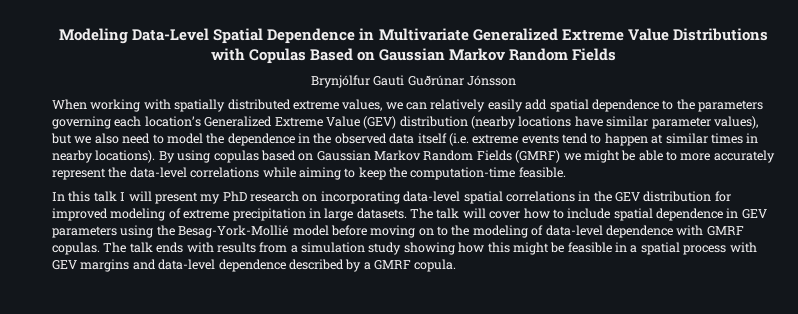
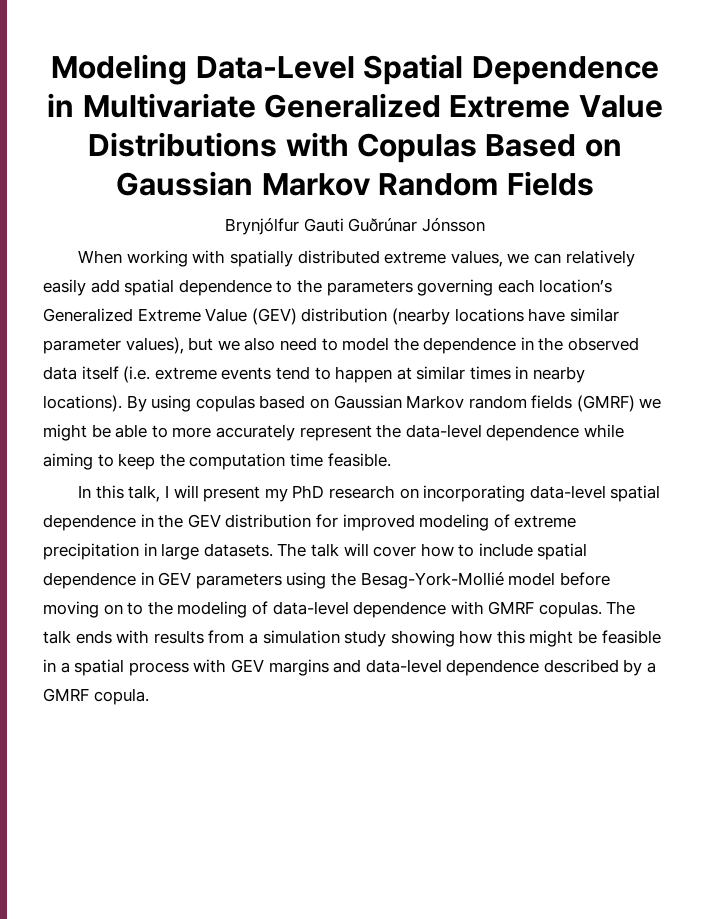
[423,150,512,161] Random Fields -> [468,395,573,409] random fields
[190,167,260,178] correlations -> [486,424,580,441] dependence
[410,167,516,180] computation-time -> [189,453,323,470] computation time
[93,191,117,202] talk -> [128,485,161,502] talk,
[505,191,575,202] correlations -> [43,514,136,531] dependence

